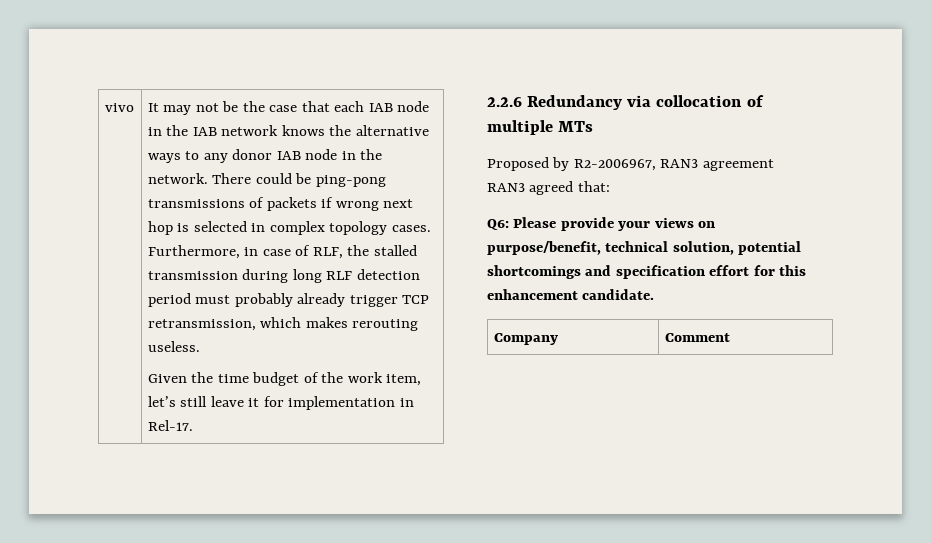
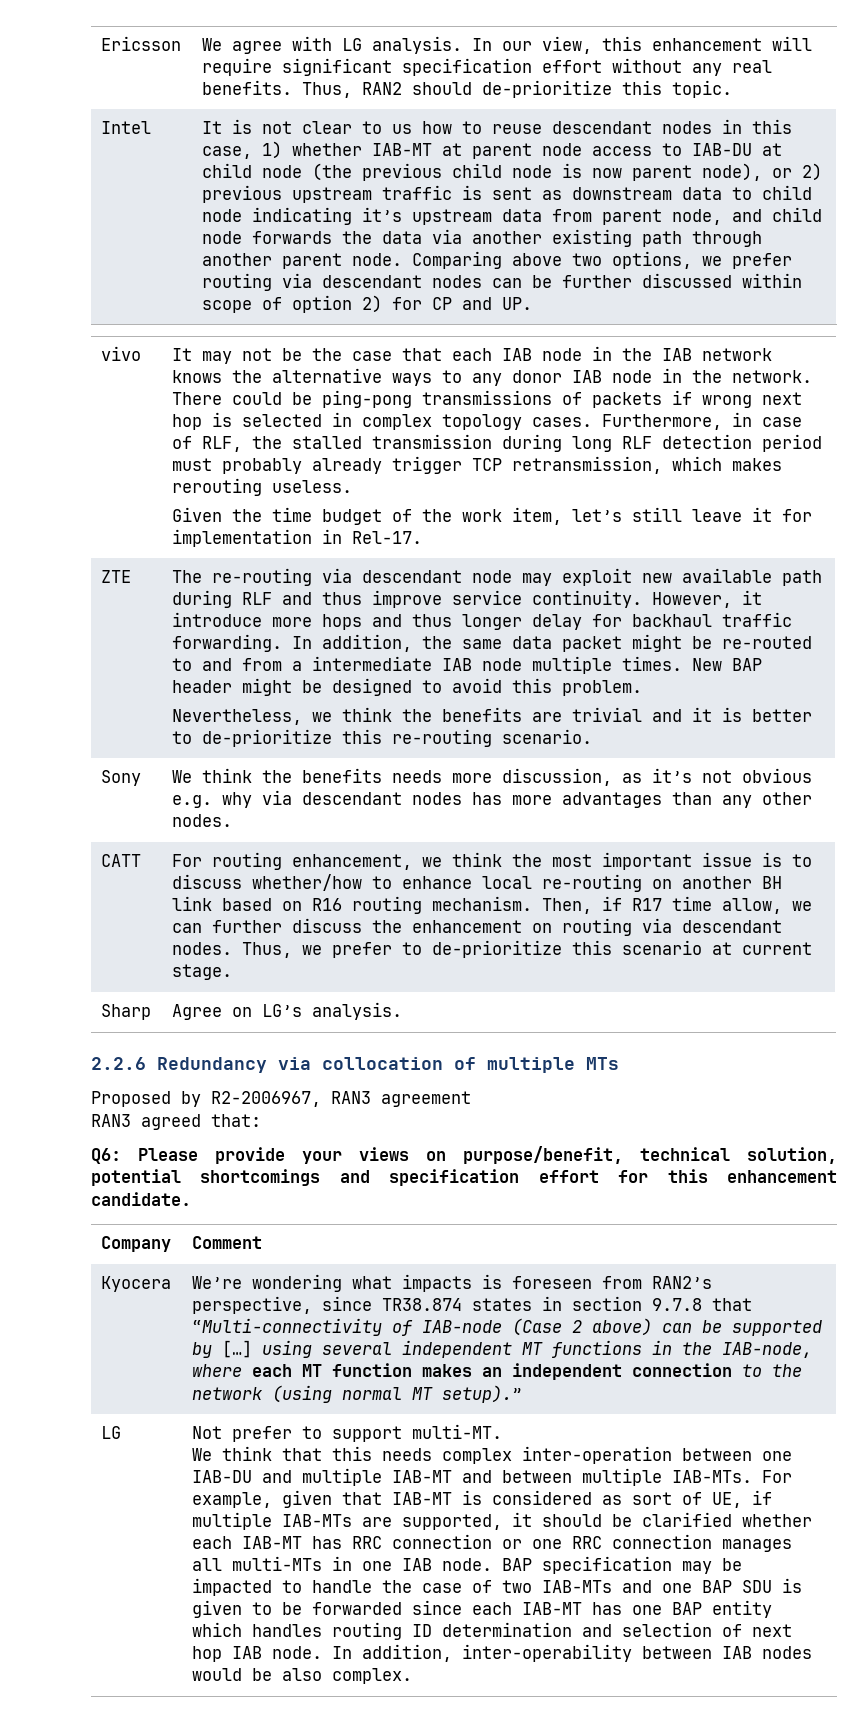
(104, 107) none -> [101,36,182,51] [202,36,813,54] [202,58,773,76] [202,80,733,98] [101,121,152,134] [202,119,793,134] [202,141,783,159] [202,163,823,181] [202,185,813,203] [202,207,823,225] [202,229,763,247] [202,251,793,269] [202,273,803,291] [202,295,533,313] Ericsson | We agree with LG analysis. In our view, this enhancement will require significant specification effort without any real benefits. Thus, RAN2 should de-prioritize this topic. // Intel | It is not clear to us how to reuse descendant nodes in this case, 1) whether IAB-MT at parent node access to IAB-DU at child node (the previous child node is now parent node), or 2) previous upstream traffic is sent as downstream data to child node indicating it’s upstream data from parent node, and child node forwards the data via another existing path through another parent node. Comparing above two options, we prefer routing via descendant nodes can be further discussed within scope of option 2) for CP and UP. //
(193, 425) none -> [101,570,132,583] [172,568,823,586] [172,590,763,608] [172,612,793,630] [172,634,813,652] [172,656,763,674] [172,678,643,696] [172,707,813,725] [172,729,593,747] [101,770,142,786] [172,768,813,786] [172,790,813,808] [172,814,233,827] [101,854,142,867] [172,852,813,870] [172,874,783,892] [172,896,813,914] [172,918,783,936] [172,940,813,958] [172,964,233,980] [101,1004,152,1020] [172,1002,403,1020] // ZTE | The re-routing via descendant node may exploit new available path during RLF and thus improve service continuity. However, it introduce more hops and thus longer delay for backhaul traffic forwarding. In addition, the same data packet might be re-routed to and from a intermediate IAB node multiple times. New BAP header might be designed to avoid this problem. // Nevertheless, we think the benefits are trivial and it is better to de-prioritize this re-routing scenario. // Sony | We think the benefits needs more discussion, as it’s not obvious e.g. why via descendant nodes has more advantages than any other nodes. // CATT | For routing enhancement, we think the most important issue is to discuss whether/how to enhance local re-routing on another BH link based on R16 routing mechanism. Then, if R17 time allow, we can further discuss the enhancement on routing via descendant nodes. Thus, we prefer to de-prioritize this scenario at current stage. // Sharp | Agree on LG’s analysis.
(730, 337) none -> [101,1276,172,1292] [192,1274,713,1292] [192,1296,753,1314] [192,1318,823,1336] [192,1340,813,1358] [192,1363,803,1380] [192,1385,523,1403] [101,1426,122,1439] [192,1424,503,1442] [192,1446,793,1464] [192,1468,793,1486] [192,1490,773,1508] [192,1512,813,1530] [192,1534,793,1552] [192,1556,743,1574] [192,1578,803,1596] [192,1600,773,1618] [192,1622,793,1640] [192,1644,813,1662] [192,1668,413,1684] // Kyocera | We’re wondering what impacts is foreseen from RAN2’s perspective, since TR38.874 states in section 9.7.8 that “Multi-connectivity of IAB-node (Case 2 above) can be supported by […] using several independent MT functions in the IAB-node, where each MT function makes an independent connection to the network (using normal MT setup).” // LG | Not prefer to support multi-MT. // We think that this needs complex inter-operation between one IAB-DU and multiple IAB-MT and between multiple IAB-MTs. For example, given that IAB-MT is considered as sort of UE, if multiple IAB-MTs are supported, it should be clarified whether each IAB-MT has RRC connection or one RRC connection manages all multi-MTs in one IAB node. BAP specification may be impacted to handle the case of two IAB-MTs and one BAP SDU is given to be forwarded since each IAB-MT has one BAP entity which handles routing ID determination and selection of next hop IAB node. In addition, inter-operability between IAB nodes would be also complex.

